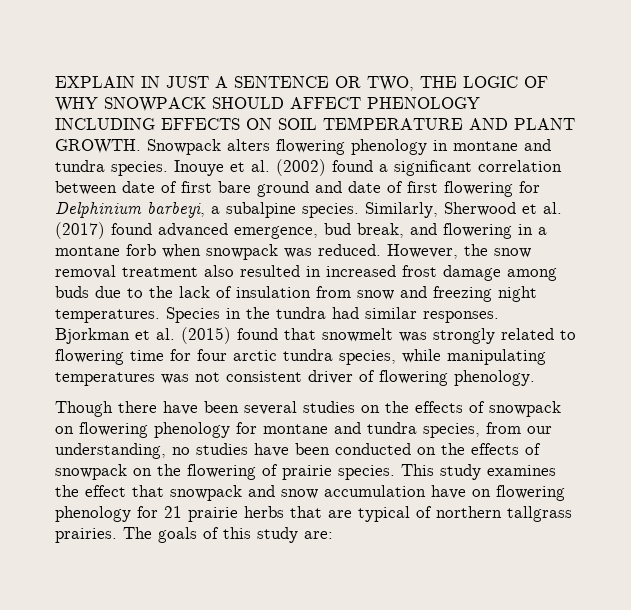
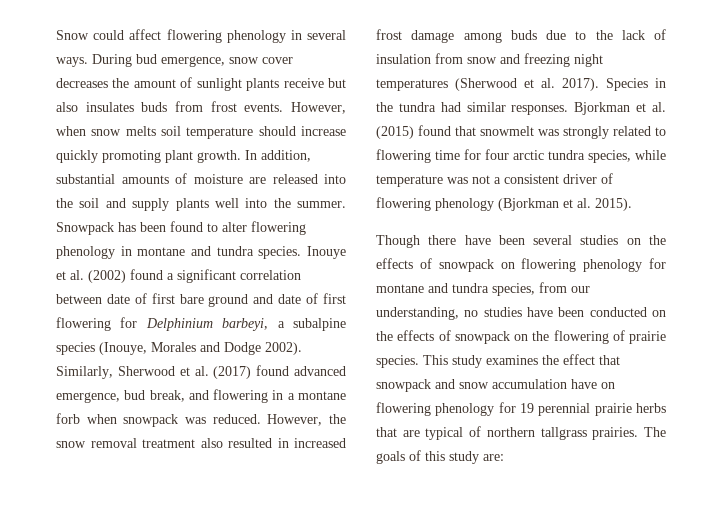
[55,76,548,91] [55,97,480,112] [55,117,575,130] [55,139,270,155] EXPLAIN IN JUST A SENTENCE OR TWO, THE LOGIC OF WHY SNOWPACK SHOULD AFFECT PHENOLOGY INCLUDING EFFECTS ON SOIL TEMPERATURE AND PLANT GROWTH. Snowpack alters -> [56,29,346,43] [56,54,293,67] [56,77,346,91] [56,101,346,114] [56,126,346,139] [56,150,311,163] [56,173,346,184] [56,198,346,211] [56,221,247,235] Snow could affect flowering phenology in several ways. During bud emergence, snow cover decreases the amount of sunlight plants receive but also insulates buds from frost events. However, when snow melts soil temperature should increase quickly promoting plant growth. In addition, substantial amounts of moisture are released into the soil and supply plants well into the summer. Snowpack has been found to alter
[302,203,359,218] species. -> [56,342,302,355] species (Inouye, Morales and Dodge 2002).
[55,309,160,323] temperatures. -> [376,78,599,91] temperatures (Sherwood et al. 2017).
[447,349,546,365] [55,372,155,386] manipulating temperatures -> [376,175,443,187] temperature
(220, 377) none -> [494,177,501,184] a
[454,370,535,386] phenology. -> [435,198,632,211] phenology (Bjorkman et al. 2015).
[164,506,182,518] 21 -> [520,403,591,416] 19 perennial

